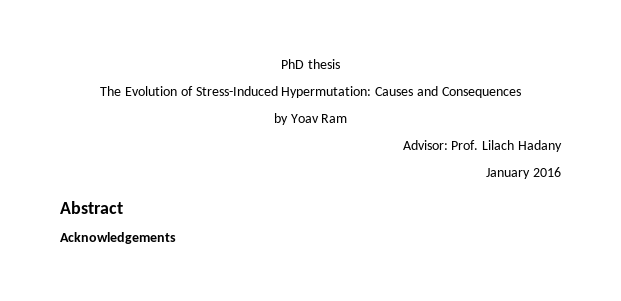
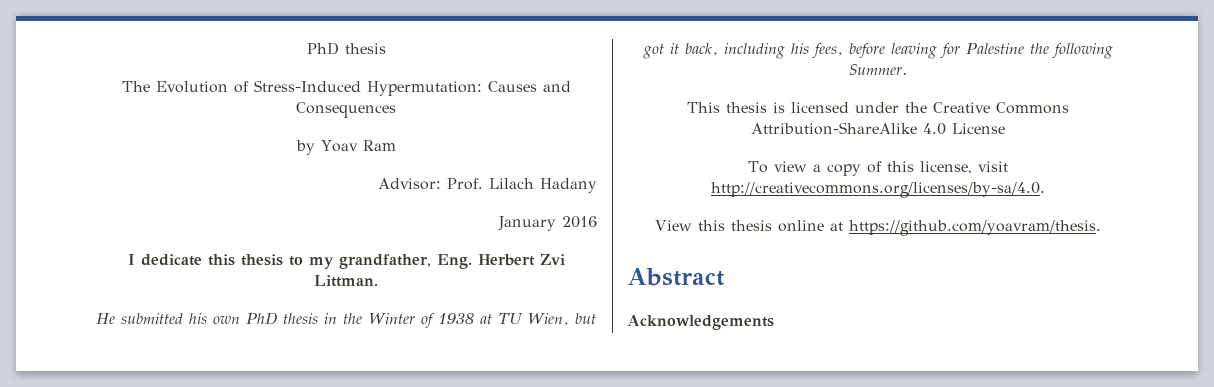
(561, 172) none -> [127,254,565,269] [314,275,378,287] [96,312,596,328] [642,43,1113,59] [849,64,908,75] [687,102,1069,114] [751,122,1005,135] [748,161,1008,176] [711,182,1045,198] [655,220,1101,236] // I dedicate this thesis to my grandfather, Eng. Herbert Zvi Littman. // He submitted his own PhD thesis in the Winter of 1938 at TU Wien, but got it back, including his fees, before leaving for Palestine the following Summer. // This thesis is licensed under the Creative Commons Attribution-ShareAlike 4.0 License // To view a copy of this license, visit http://creativecommons.org/licenses/by-sa/4.0. // View this thesis online at https://github.com/yoavram/thesis.

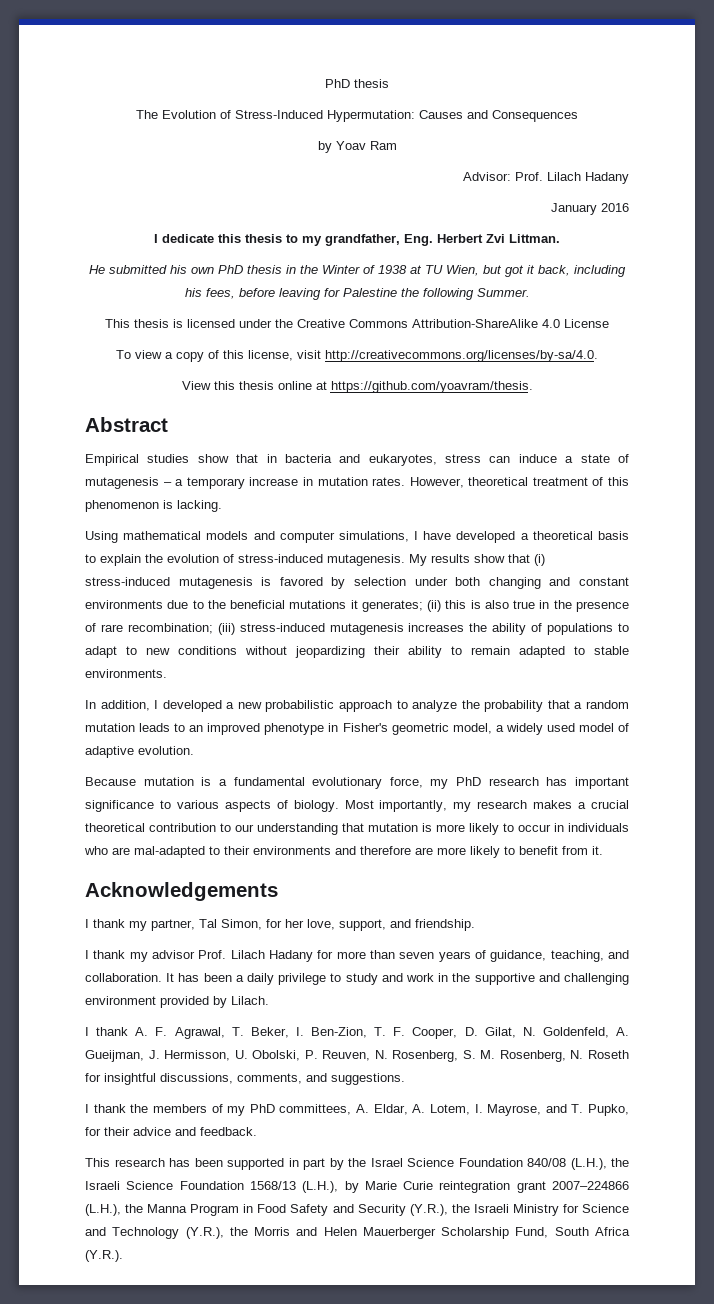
[627,315,774,330] Acknowledgements -> [85,454,629,466] [85,477,629,489] [85,500,222,512] [85,531,629,543] [85,554,545,566] [85,577,630,589] [85,600,629,612] [85,623,630,635] [85,646,629,658] [85,669,167,678] [85,700,629,712] [85,723,629,735] [85,746,194,758] [85,777,629,789] [85,800,630,812] [85,823,629,835] [84,846,603,858] [85,882,278,901] [85,919,475,931] [85,950,629,962] [85,973,629,985] [85,996,269,1008] [85,1027,629,1039] [85,1050,630,1062] [85,1073,405,1085] [85,1104,629,1116] [85,1127,257,1136] [85,1158,629,1170] [85,1181,629,1193] [85,1204,629,1216] [85,1227,630,1239] [85,1250,123,1262] Empirical studies show that in bacteria and eukaryotes, stress can induce a state of mutagenesis – a temporary increase in mutation rates. However, theoretical treatment of this phenomenon is lacking. // Using mathematical models and computer simulations, I have developed a theoretical basis to explain the evolution of stress-induced mutagenesis. My results show that (i) stress-induced mutagenesis is favored by selection under both changing and constant environments due to the beneficial mutations it generates; (ii) this is also true in the presence of rare recombination; (iii) stress-induced mutagenesis increases the ability of populations to adapt to new conditions without jeopardizing their ability to remain adapted to stable environments. // In addition, I developed a new probabilistic approach to analyze the probability that a random mutation leads to an improved phenotype in Fisher's geometric model, a widely used model of adaptive evolution. // Because mutation is a fundamental evolutionary force, my PhD research has important significance to various aspects of biology. Most importantly, my research makes a crucial theoretical contribution to our understanding that mutation is more likely to occur in individuals who are mal-adapted to their environments and therefore are more likely to benefit from it. // Acknowledgements // I thank my partner, Tal Simon, for her love, support, and friendship. // I thank my advisor Prof. Lilach Hadany for more than seven years of guidance, teaching, and collaboration. It has been a daily privilege to study and work in the supportive and challenging environment provided by Lilach. // I thank A. F. Agrawal, T. Beker, I. Ben-Zion, T. F. Cooper, D. Gilat, N. Goldenfeld, A. Gueijman, J. Hermisson, U. Obolski, P. Reuven, N. Rosenberg, S. M. Rosenberg, N. Roseth for insightful discussions, comments, and suggestions. // I thank the members of my PhD committees, A. Eldar, A. Lotem, I. Mayrose, and T. Pupko, for their advice and feedback. // This research has been supported in part by the Israel Science Foundation 840/08 (L.H.), the Israeli Science Foundation 1568/13 (L.H.), by Marie Curie reintegration grant 2007–224866 (L.H.), the Manna Program in Food Safety and Security (Y.R.), the Israeli Ministry for Science and Technology (Y.R.), the Morris and Helen Mauerberger Scholarship Fund, South Africa (Y.R.).

